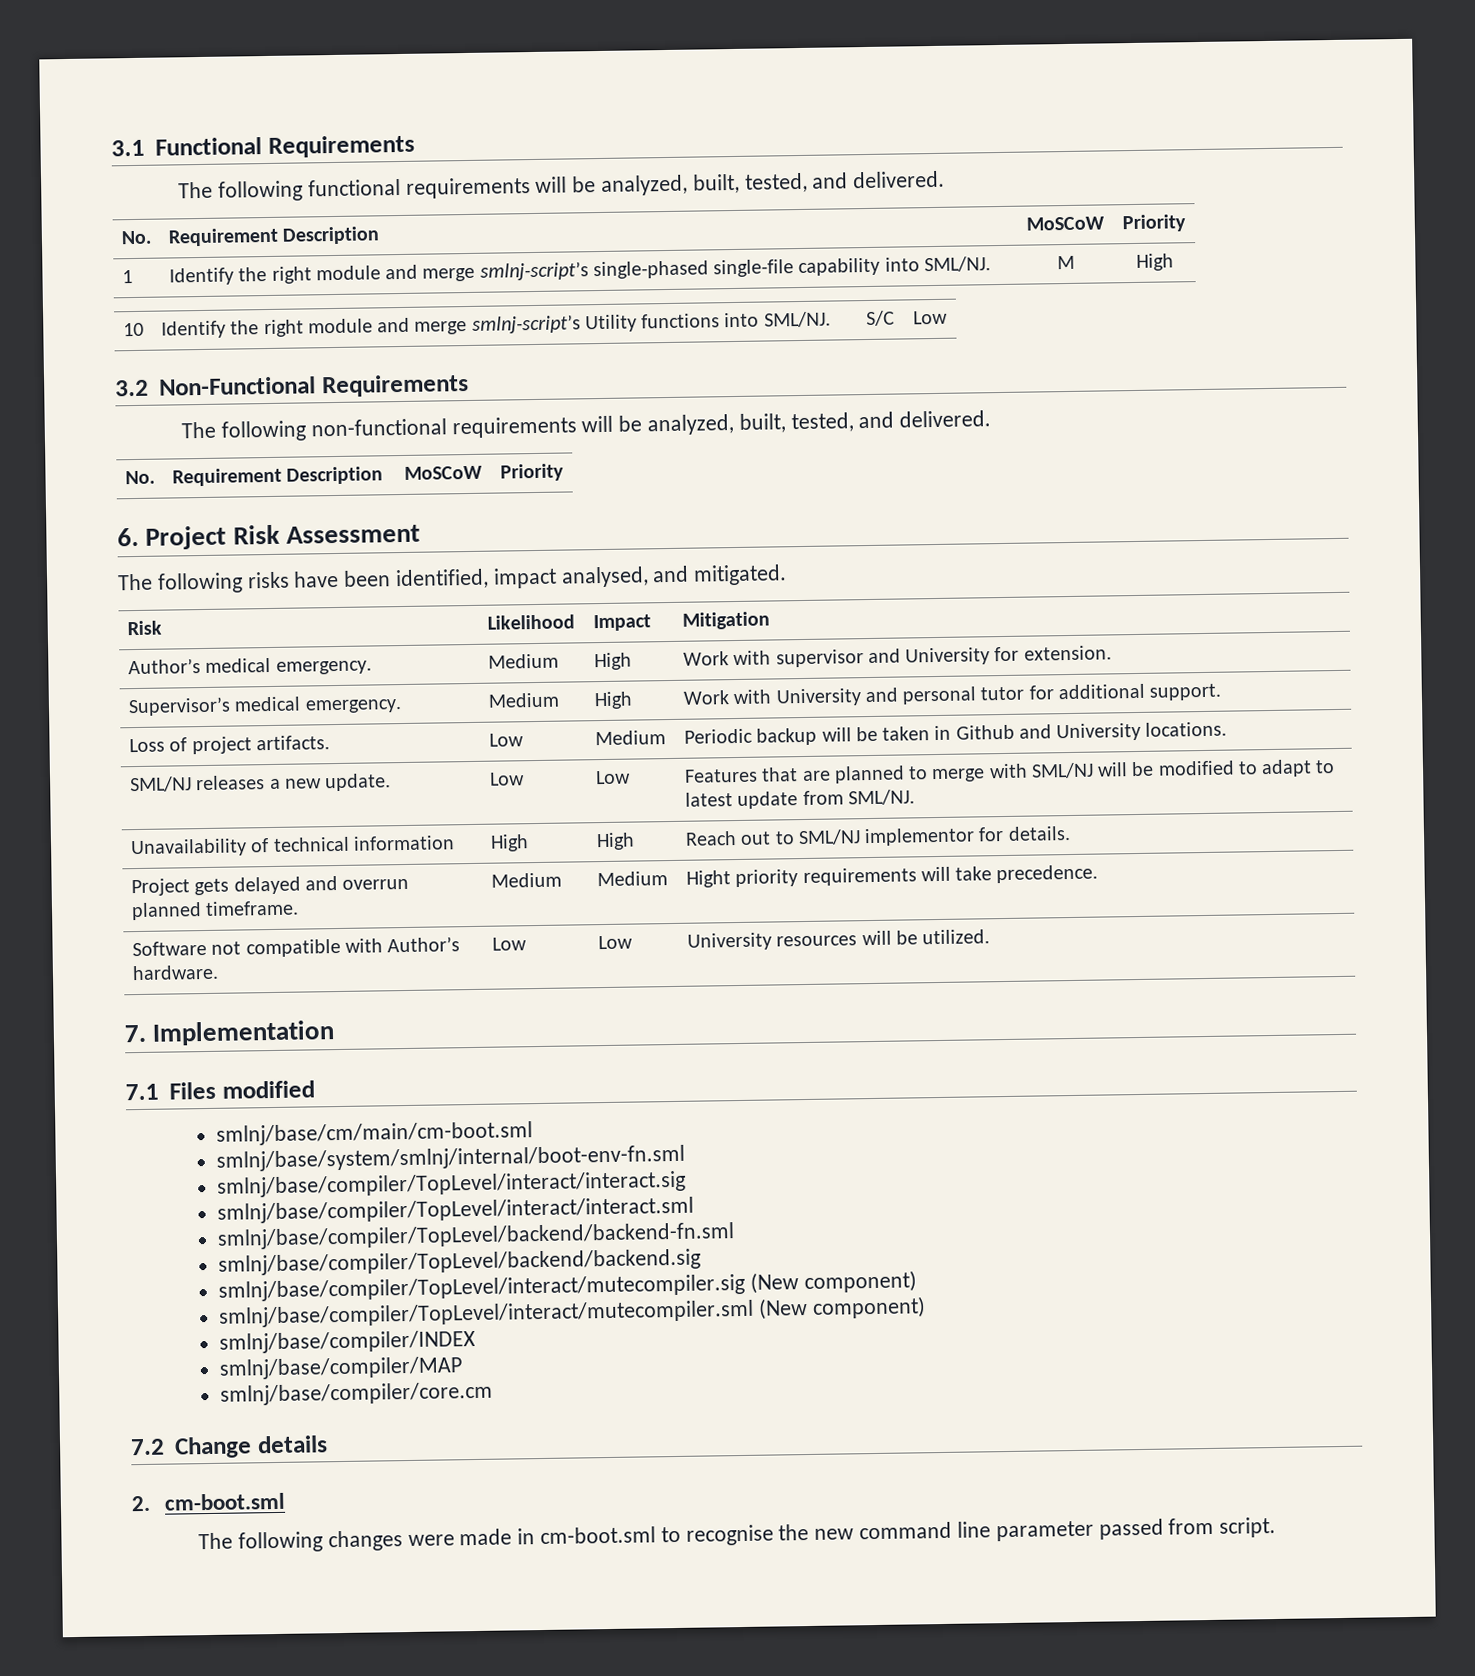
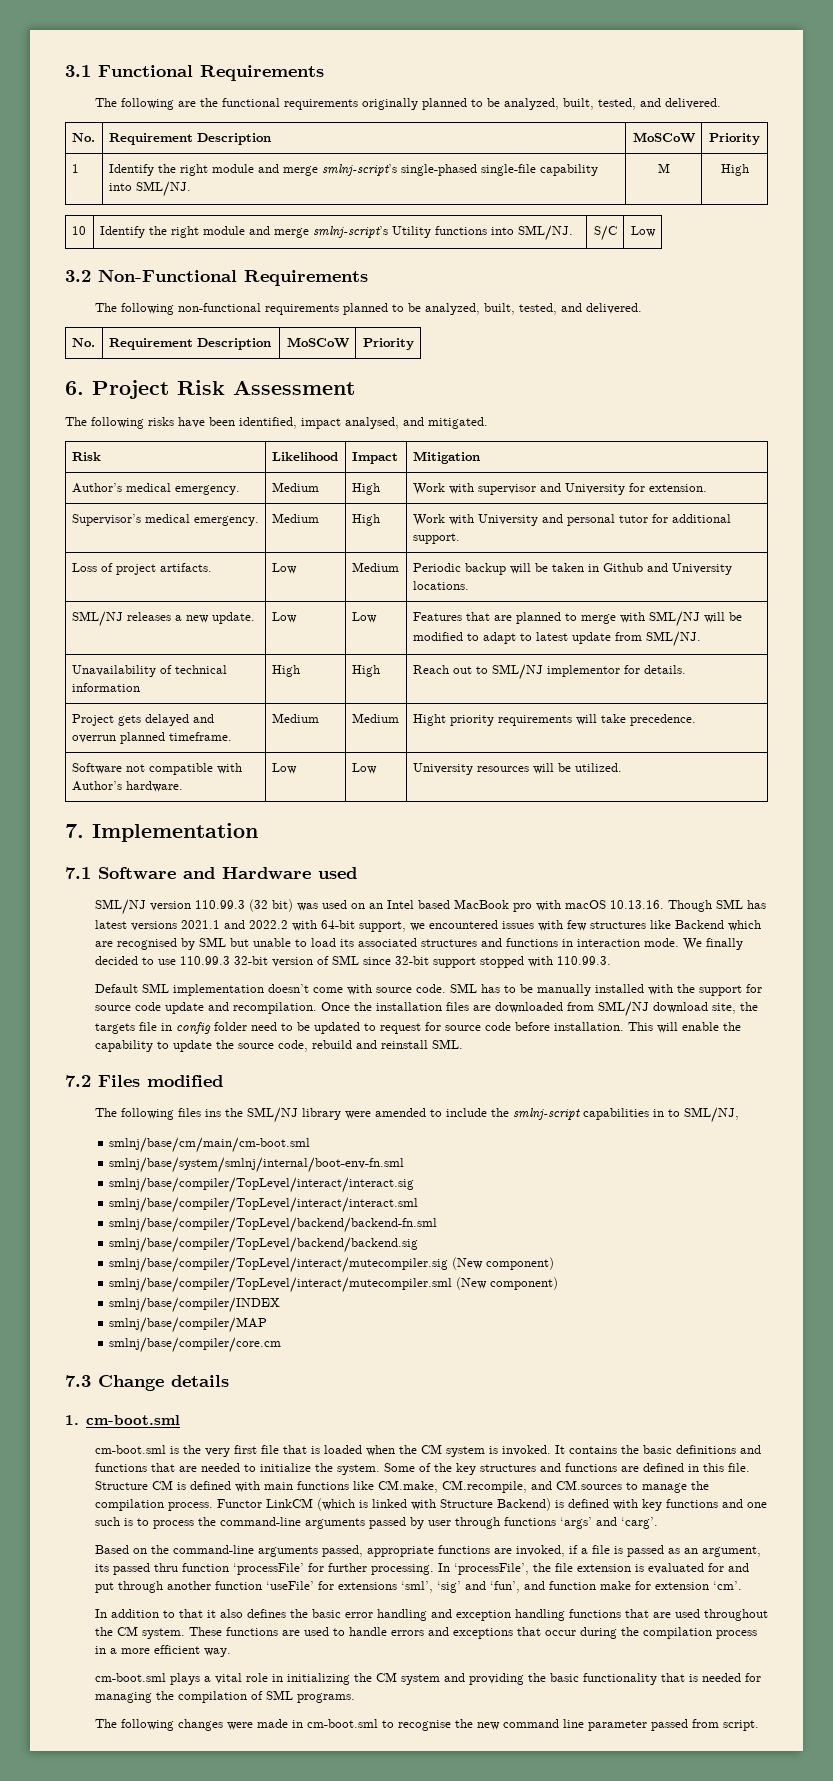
[307,176,568,199] functional requirements will -> [177,98,483,110] are the functional requirements originally planned to
[581,415,614,433] will -> [342,303,404,315] planned to
[168,1080,315,1100] Files modified -> [97,867,357,879] [94,899,766,915] [94,920,761,932] [94,937,743,950] [94,955,611,968] [94,983,762,996] [94,1001,758,1017] [94,1022,741,1034] [94,1039,463,1052] [65,1075,223,1087] [94,1107,739,1123] Software and Hardware used // SML/NJ version 110.99.3 (32 bit) was used on an Intel based MacBook pro with macOS 10.13.16. Though SML has latest versions 2021.1 and 2022.2 with 64-bit support, we encountered issues with few structures like Backend which are recognised by SML but unable to load its associated structures and functions in interaction mode. We finally decided to use 110.99.3 32-bit version of SML since 32-bit support stopped with 110.99.3. // Default SML implementation doesn’t come with source code. SML has to be manually installed with the support for source code update and recompilation. Once the installation files are downloaded from SML/NJ download site, the targets file in config folder need to be updated to request for source code before installation. This will enable the capability to update the source code, rebuild and reinstall SML. // 7.2 Files modified // The following files ins the SML/NJ library were amended to include the smlnj-script capabilities in to SML/NJ,
[130,1438,165,1456] 7.2 -> [65,1375,91,1387] 7.3
[131,1492,287,1512] 2. cm-boot.sml -> [65,1415,180,1425] [94,1444,761,1457] [94,1463,750,1475] [94,1480,709,1493] [94,1498,767,1511] [94,1517,658,1529] [94,1545,761,1557] [94,1563,749,1575] [94,1581,742,1593] [94,1609,768,1621] [94,1626,757,1639] [94,1645,231,1657] [94,1672,761,1685] [94,1690,355,1703] 1. cm-boot.sml // cm-boot.sml is the very first file that is loaded when the CM system is invoked. It contains the basic definitions and functions that are needed to initialize the system. Some of the key structures and functions are defined in this file. Structure CM is defined with main functions like CM.make, CM.recompile, and CM.sources to manage the compilation process. Functor LinkCM (which is linked with Structure Backend) is defined with key functions and one such is to process the command-line arguments passed by user through functions ‘args’ and ‘carg’. // Based on the command-line arguments passed, appropriate functions are invoked, if a file is passed as an argument, its passed thru function ‘processFile’ for further processing. In ‘processFile’, the file extension is evaluated for and put through another function ‘useFile’ for extensions ‘sml’, ‘sig’ and ‘fun’, and function make for extension ‘cm’. // In addition to that it also defines the basic error handling and exception handling functions that are used throughout the CM system. These functions are used to handle errors and exceptions that occur during the compilation process in a more efficient way. // cm-boot.sml plays a vital role in initializing the CM system and providing the basic functionality that is needed for managing the compilation of SML programs.

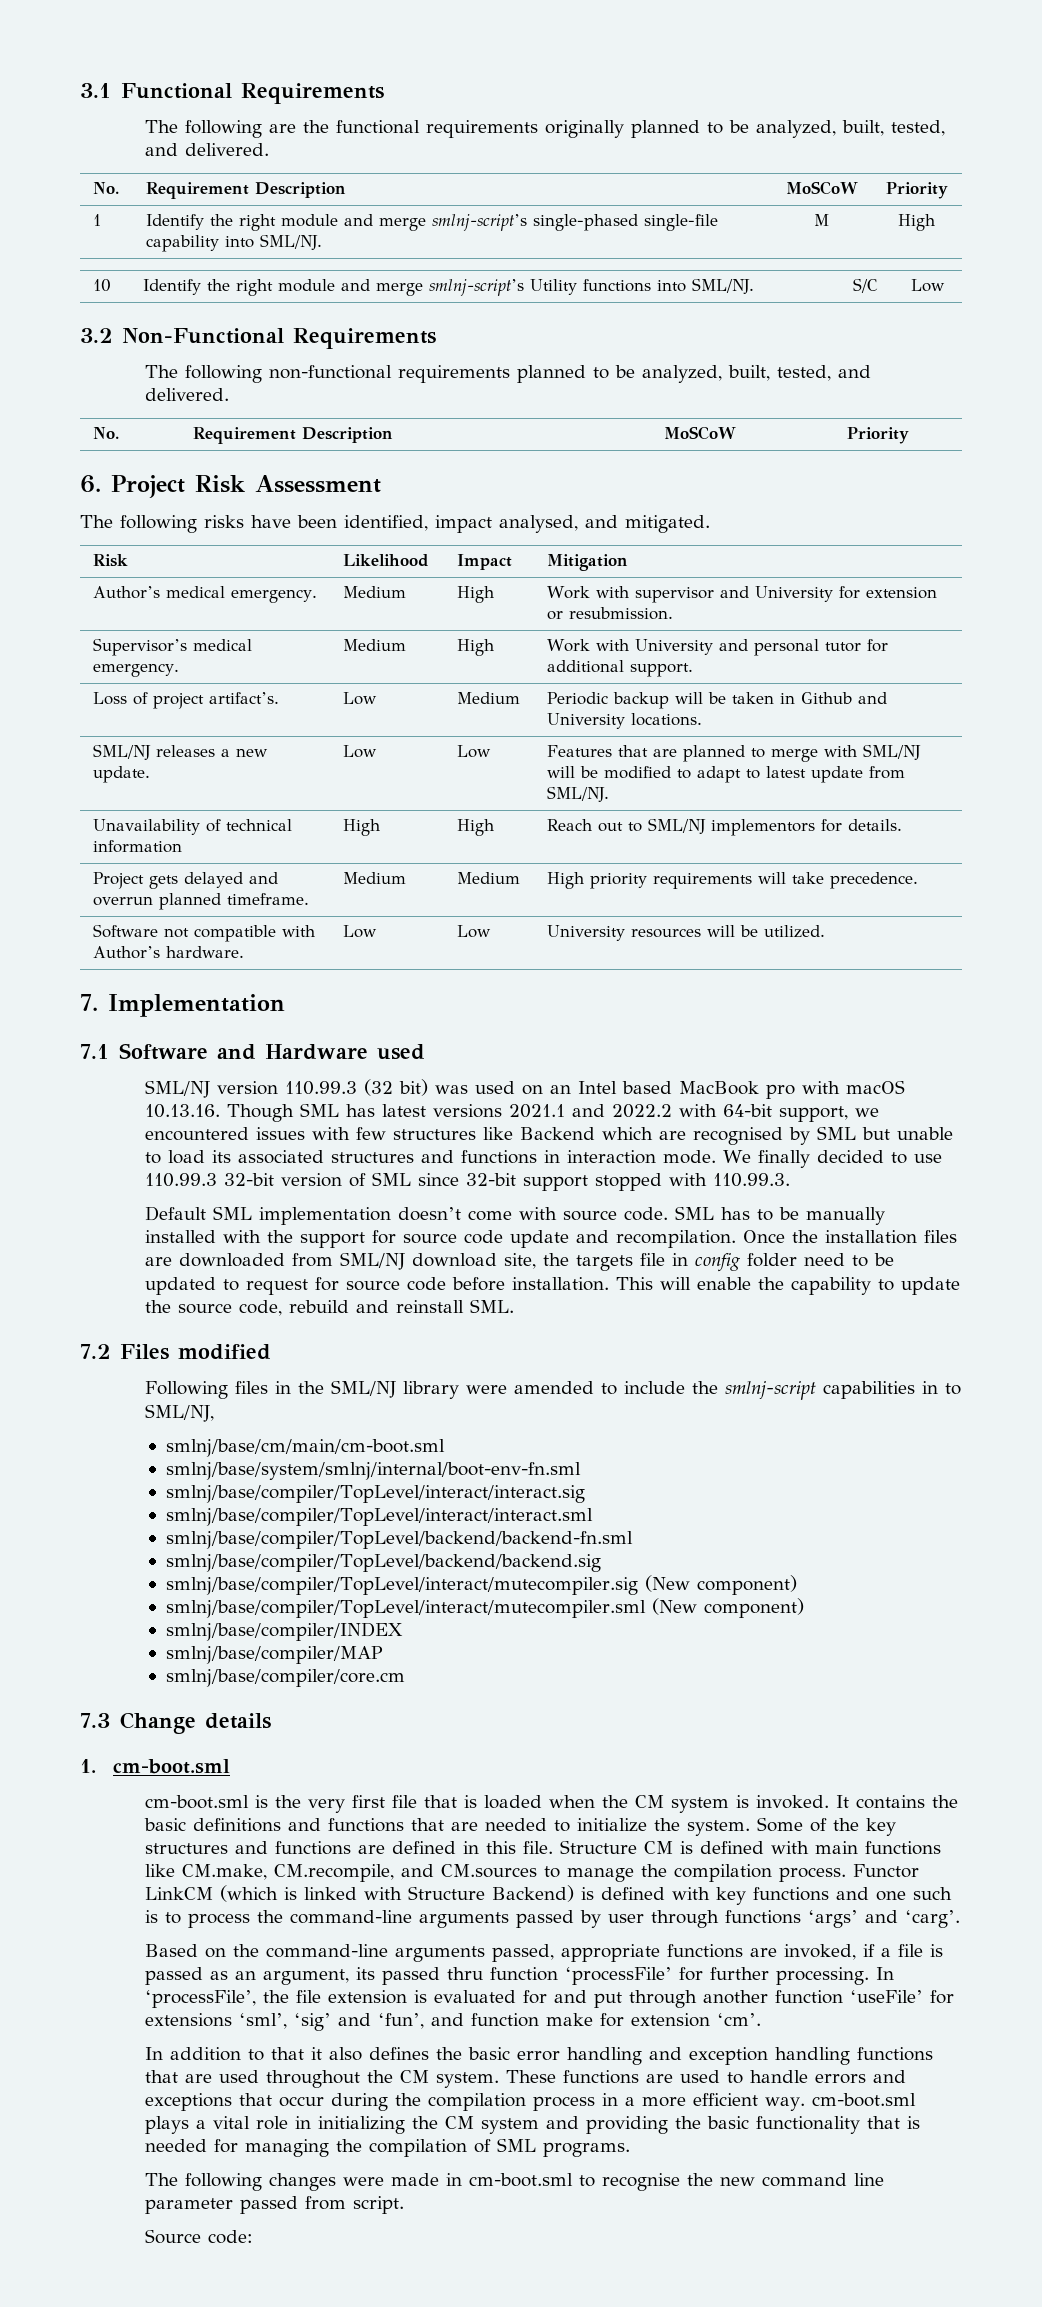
[648,484,707,492] extension. -> [866,587,938,599] [547,607,674,620] extension or resubmission.
[159,563,212,572] artifacts. -> [209,692,280,704] artifact’s.
[546,665,620,677] implementor -> [711,819,816,836] implementors
[412,714,446,726] Hight -> [547,872,585,889] High
[94,1108,221,1120] The following files ins -> [145,1381,292,1399] Following files in
(231, 1652) // -> (806, 2104) none
(759, 1725) none -> [145,2229,254,2244] // Source code:

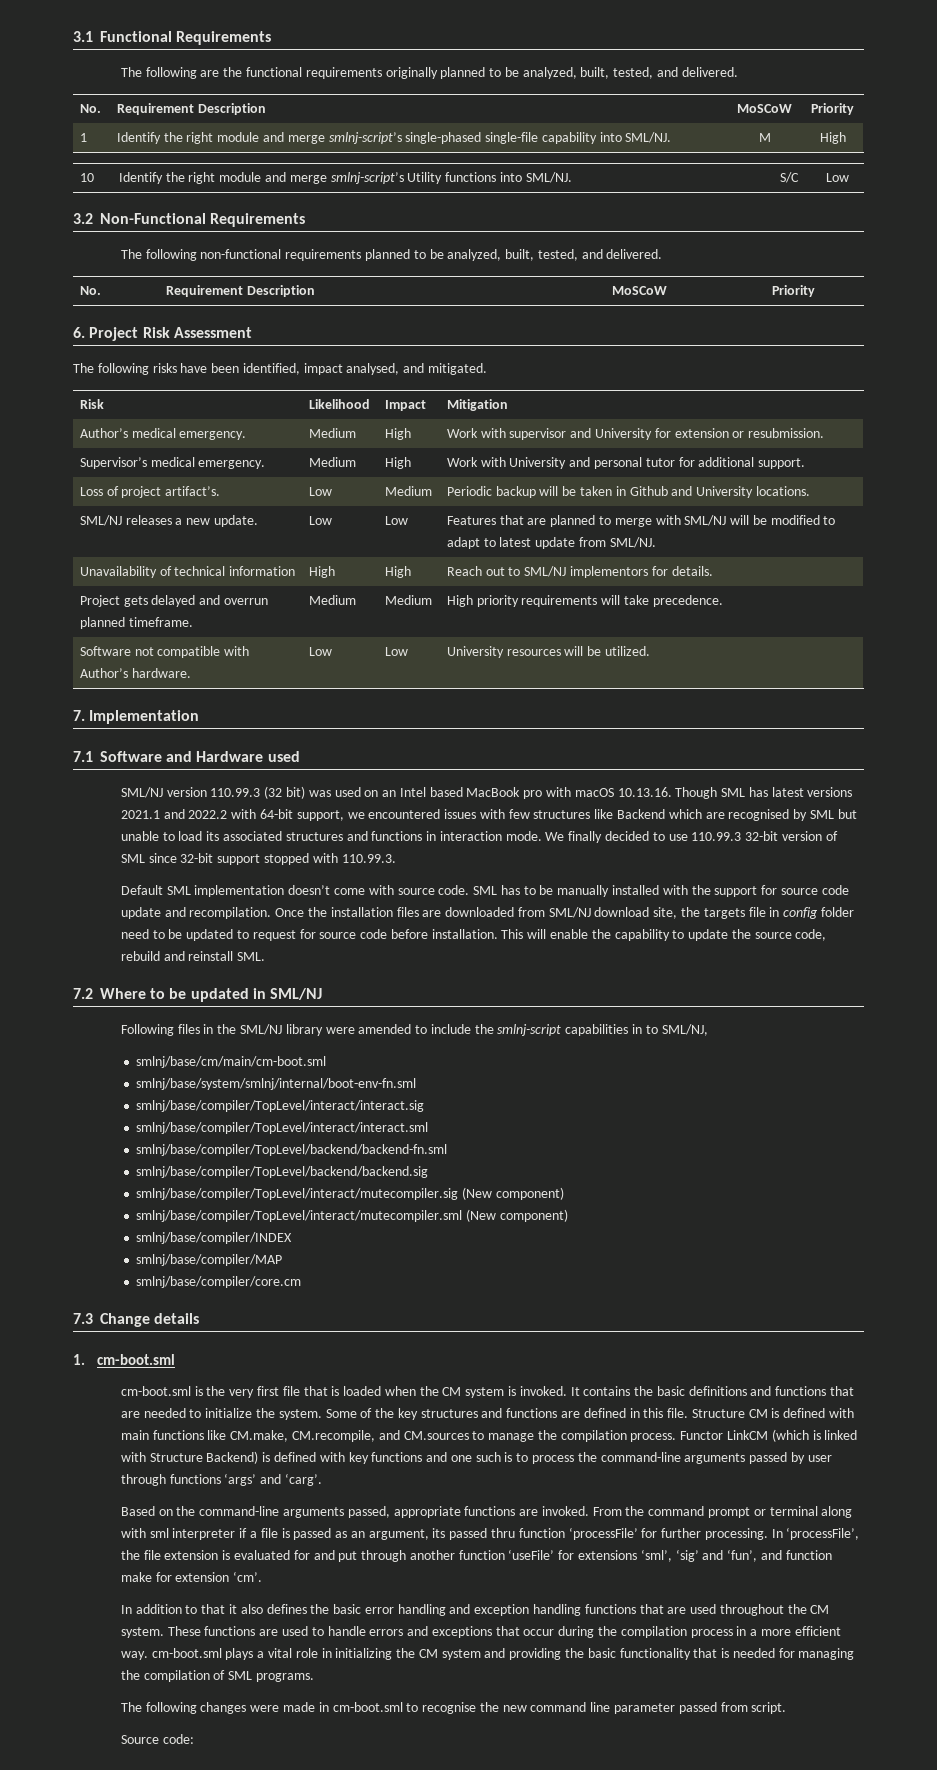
[119,1344,271,1360] Files modified -> [100,988,322,1002] Where to be updated in SML/NJ
[784,1944,857,1960] invoked, -> [541,1506,853,1518] [120,1528,236,1540] invoked. From the command prompt or terminal along with sml interpreter

